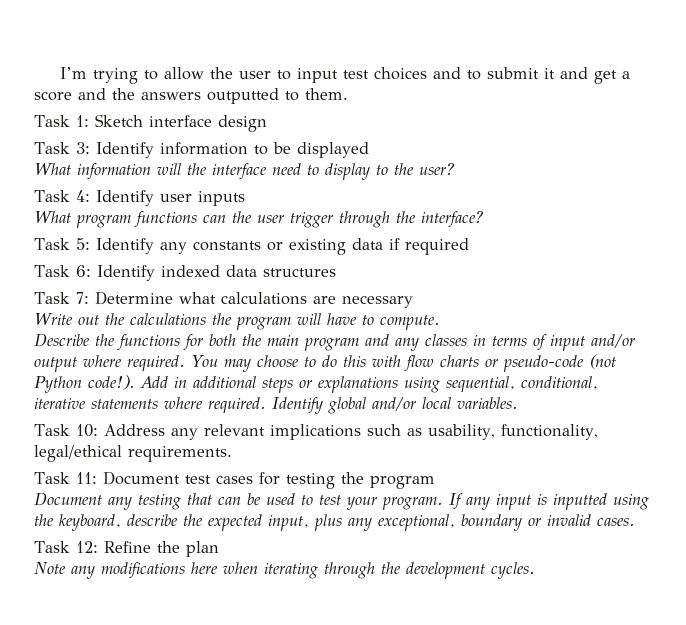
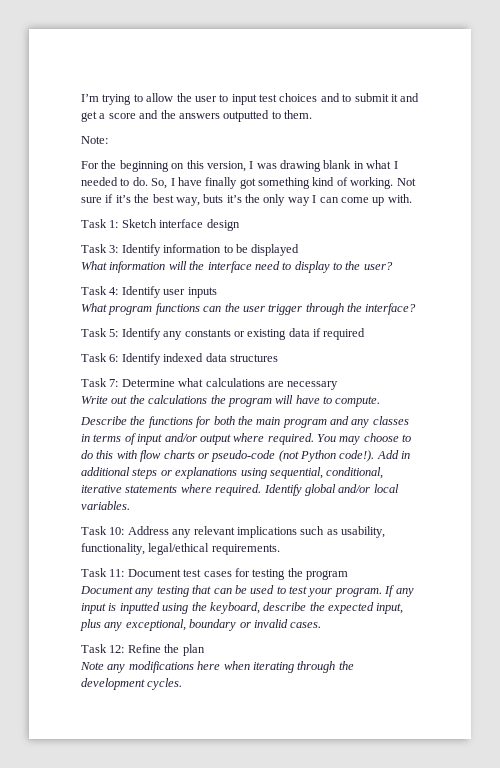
(348, 94) none -> [81,136,108,144] [81,160,398,172] [81,177,416,189] [81,194,412,206] // Note: // For the beginning on this version, I was drawing blank in what I needed to do. So, I have finally got something kind of working. Not sure if it’s the best way, buts it’s the only way I can come up with.

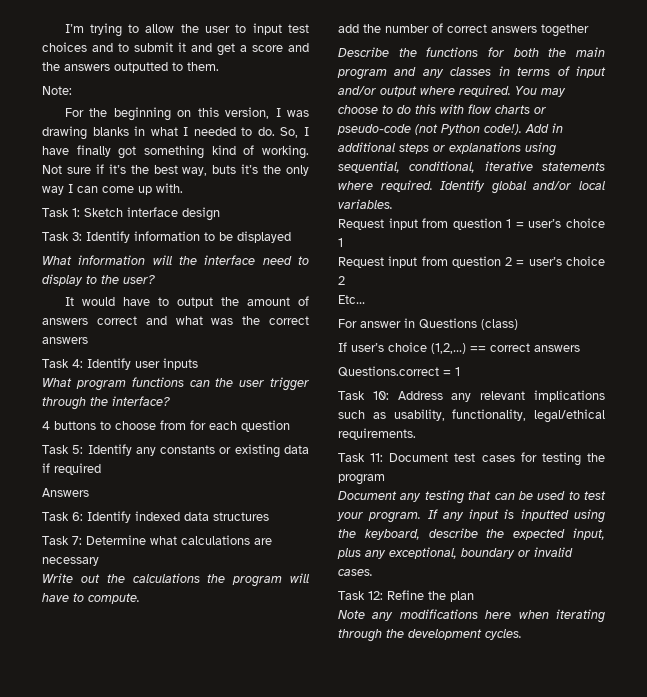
[323,160,352,169] blank -> [92,127,129,136] blanks
(393, 266) none -> [64,296,309,308] [42,316,309,325] [42,337,88,344] // It would have to output the amount of answers correct and what was the correct answers
(417, 309) none -> [42,420,290,432] // 4 buttons to choose from for each question
(366, 334) none -> [42,488,89,497] // Answers
(381, 401) none -> [338,23,589,37] // add the number of correct answers together
(130, 505) none -> [338,218,605,230] [338,238,343,247] [338,256,605,268] [338,276,345,285] [338,295,365,304] [338,318,518,330] [338,342,580,354] [338,366,460,377] // Request input from question 1 = user’s choice 1 // Request input from question 2 = user’s choice 2 // Etc… // For answer in Questions (class) // If user’s choice (1,2,…) == correct answers // Questions.correct = 1

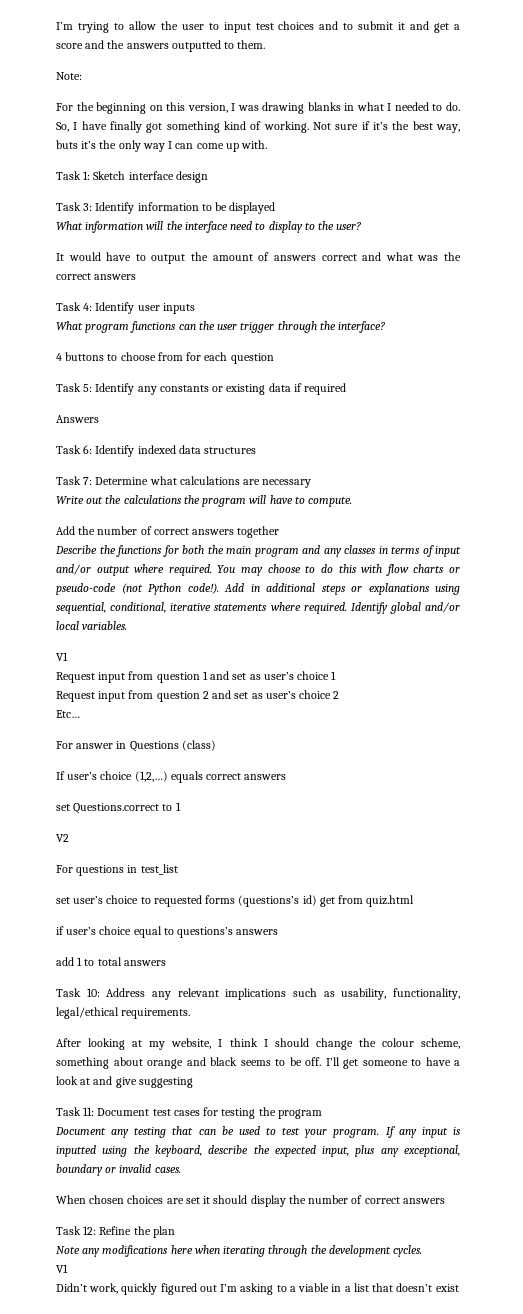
[338,24,359,33] add -> [56,526,75,535] Add
(393, 204) none -> [56,652,68,661] // V1
[515,222,524,228] = -> [210,671,261,680] and set as
[516,260,525,266] = -> [212,690,263,699] and set as
[470,343,580,352] [338,366,460,377] == correct answers // Questions.correct = 1 -> [170,771,287,783] [56,802,181,814] [56,834,69,842] [56,864,178,876] [56,895,415,907] [56,926,279,938] [56,957,166,966] equals correct answers // set Questions.correct to 1 // V2 // For questions in test_list // set user’s choice to requested forms (questions’s id) get from quiz.html // if user’s choice equal to questions’s answers // add 1 to total answers
(416, 434) none -> [56,1038,460,1050] [56,1057,460,1069] [56,1076,193,1088] // After looking at my website, I think I should change the colour scheme, something about orange and black seems to be off. I’ll get someone to have a look at and give suggesting
(373, 572) none -> [56,1195,445,1207] // When chosen choices are set it should display the number of correct answers
(522, 634) none -> [56,1264,68,1273] [56,1283,459,1295] // V1 // Didn’t work, quickly figured out I’m asking to a viable in a list that doesn’t exist

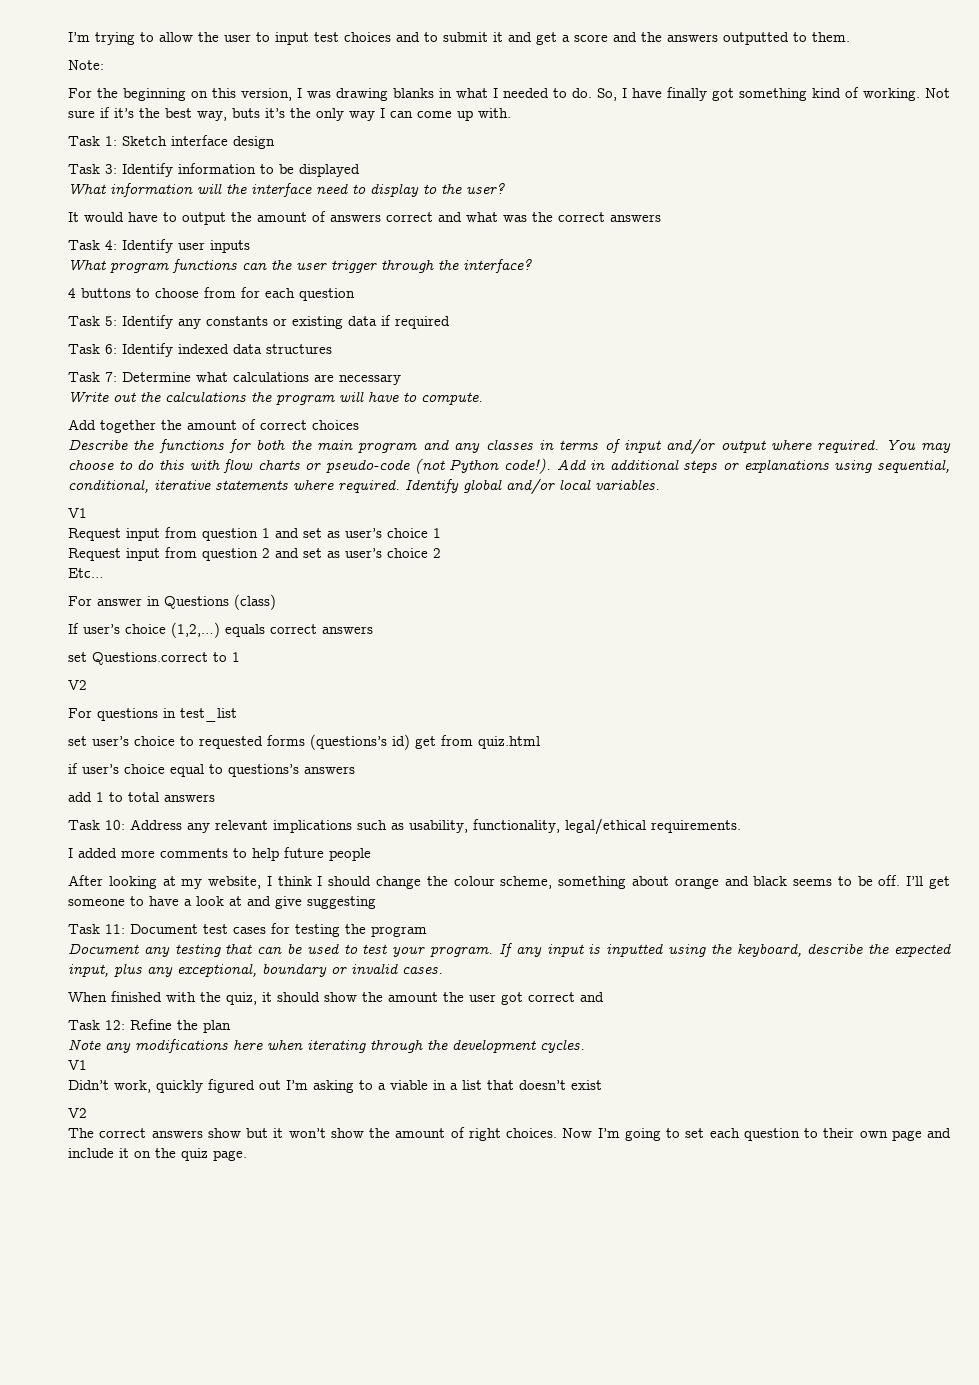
[56,415,99,423] // Answers -> (450, 322) none
[78,526,280,538] the number of correct answers together -> [100,419,359,433] together the amount of correct choices
(191, 1013) none -> [68,847,371,861] // I added more comments to help future people
[89,1195,445,1207] chosen choices are set it should display the number of correct answers -> [111,991,604,1005] finished with the quiz, it should show the amount the user got correct and
(459, 1288) none -> [68,1108,87,1118] [68,1127,951,1141] [68,1148,247,1161] // V2 // The correct answers show but it won’t show the amount of right choices. Now I’m going to set each question to their own page and include it on the quiz page.

